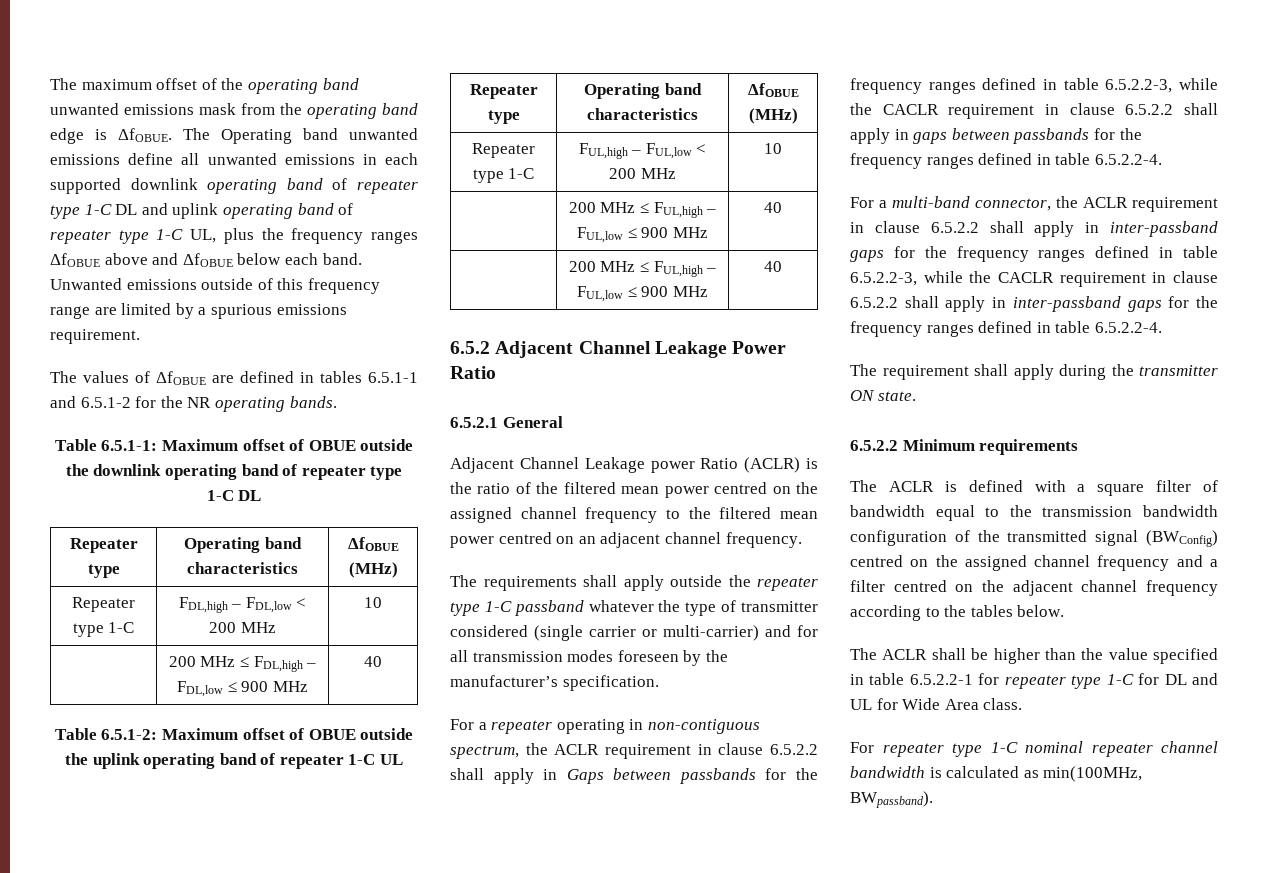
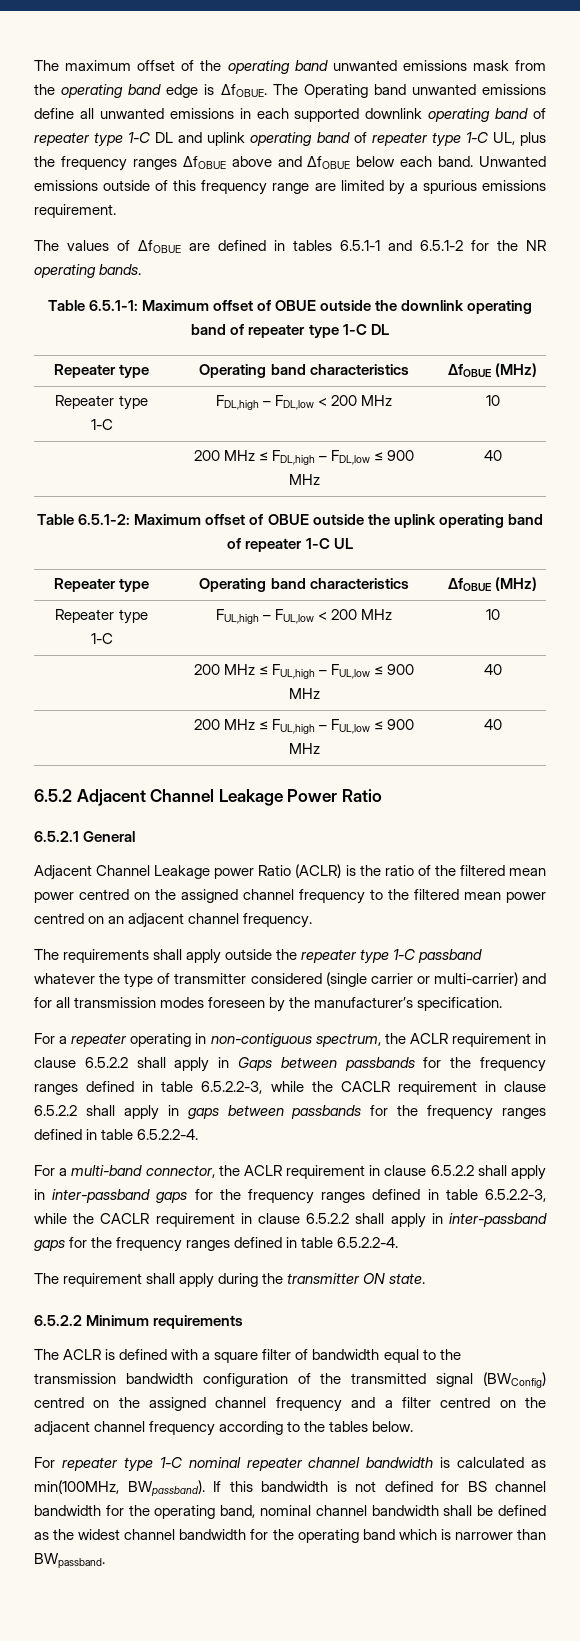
[850,648,1218,664] [850,673,1218,689] [850,698,1023,710] // The ACLR shall be higher than the value specified in table 6.5.2.2-1 for repeater type 1-C for DL and UL for Wide Area class. -> (414, 1426) none
(933, 799) none -> [213,1481,546,1492] [34,1505,546,1519] [34,1529,546,1543] [34,1553,105,1569] If this bandwidth is not defined for BS channel bandwidth for the operating band, nominal channel bandwidth shall be defined as the widest channel bandwidth for the operating band which is narrower than BWpassband.

